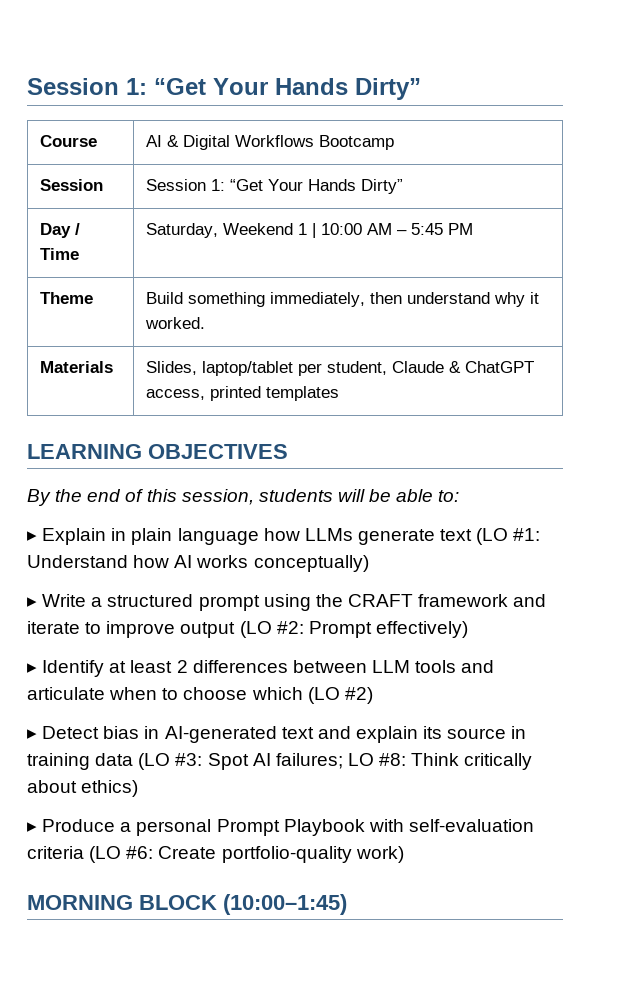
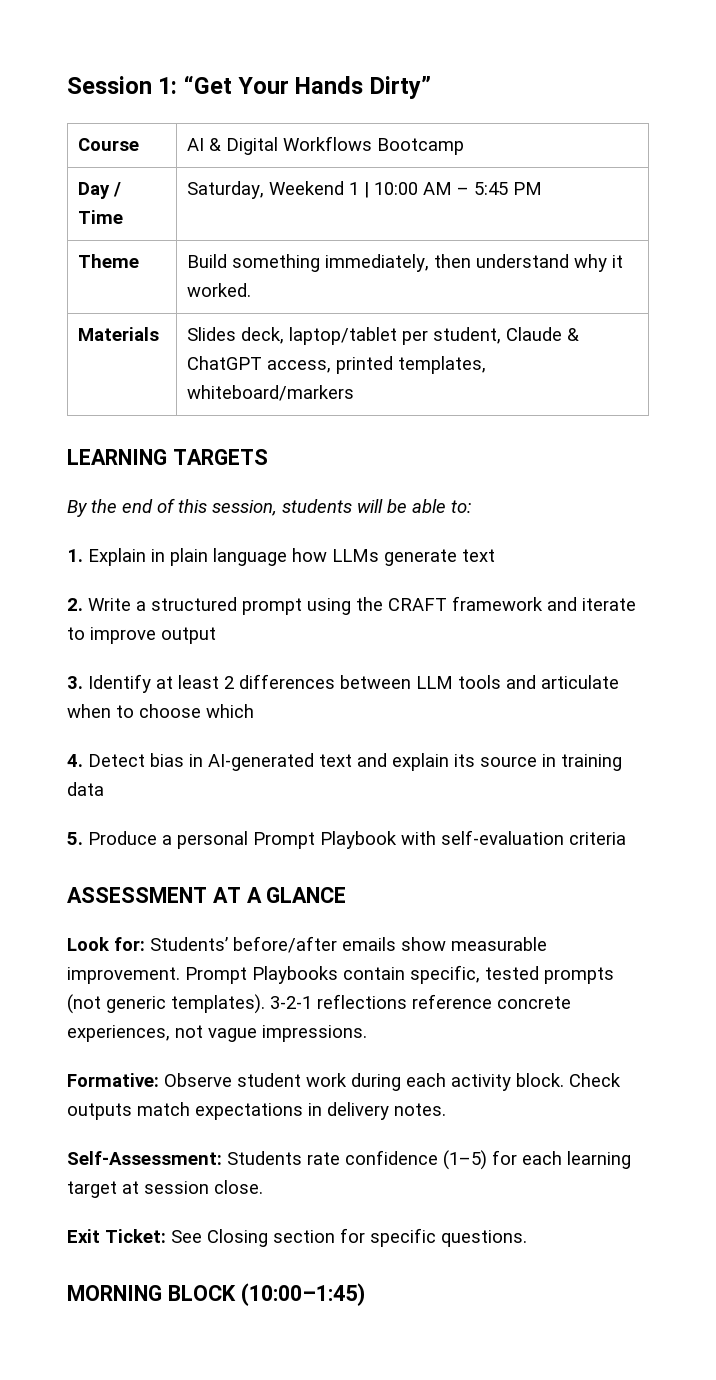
[39,179,103,191] [145,179,403,194] // Session | Session 1: “Get Your Hands Dirty” -> (464, 146) none
[145,361,197,375] Slides, -> [186,327,284,344] Slides deck,
[265,386,339,401] templates -> [397,356,486,374] [186,385,354,401] templates, whiteboard/markers
[148,444,288,459] OBJECTIVES -> [172,449,268,465] TARGETS
[27,531,37,541] ▸ -> [67,549,83,562] 1.
[476,528,541,545] [27,555,369,572] [27,597,37,607] (LO #1: Understand how AI works conceptually) // ▸ -> [67,598,83,611] // 2.
[239,621,468,638] [27,663,37,673] (LO #2: Prompt effectively) // ▸ -> [67,676,83,689] // 3.
[307,687,373,704] [27,729,37,739] (LO #2) // ▸ -> [67,754,83,767] // 4.
[138,753,533,770] [27,780,139,797] [27,822,37,832] (LO #3: Spot AI failures; LO #8: Think critically about ethics) // ▸ -> [67,832,83,845] // 5.
[89,846,404,863] (LO #6: Create portfolio-quality work) -> [67,887,347,903] [67,936,547,953] [67,965,614,984] [67,994,571,1014] [67,1025,367,1042] [67,1073,621,1091] [67,1102,446,1120] [67,1150,631,1170] [67,1180,263,1198] [67,1228,527,1247] // ASSESSMENT AT A GLANCE // Look for: Students’ before/after emails show measurable improvement. Prompt Playbooks contain specific, tested prompts (not generic templates). 3-2-1 reflections reference concrete experiences, not vague impressions. // Formative: Observe student work during each activity block. Check outputs match expectations in delivery notes. // Self-Assessment: Students rate confidence (1–5) for each learning target at session close. // Exit Ticket: See Closing section for specific questions.

